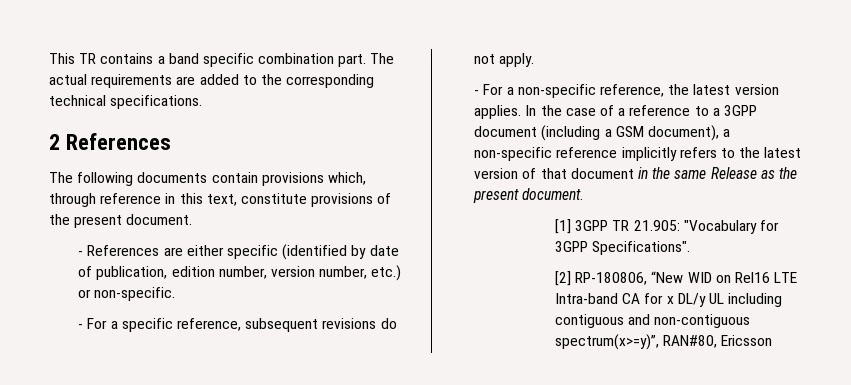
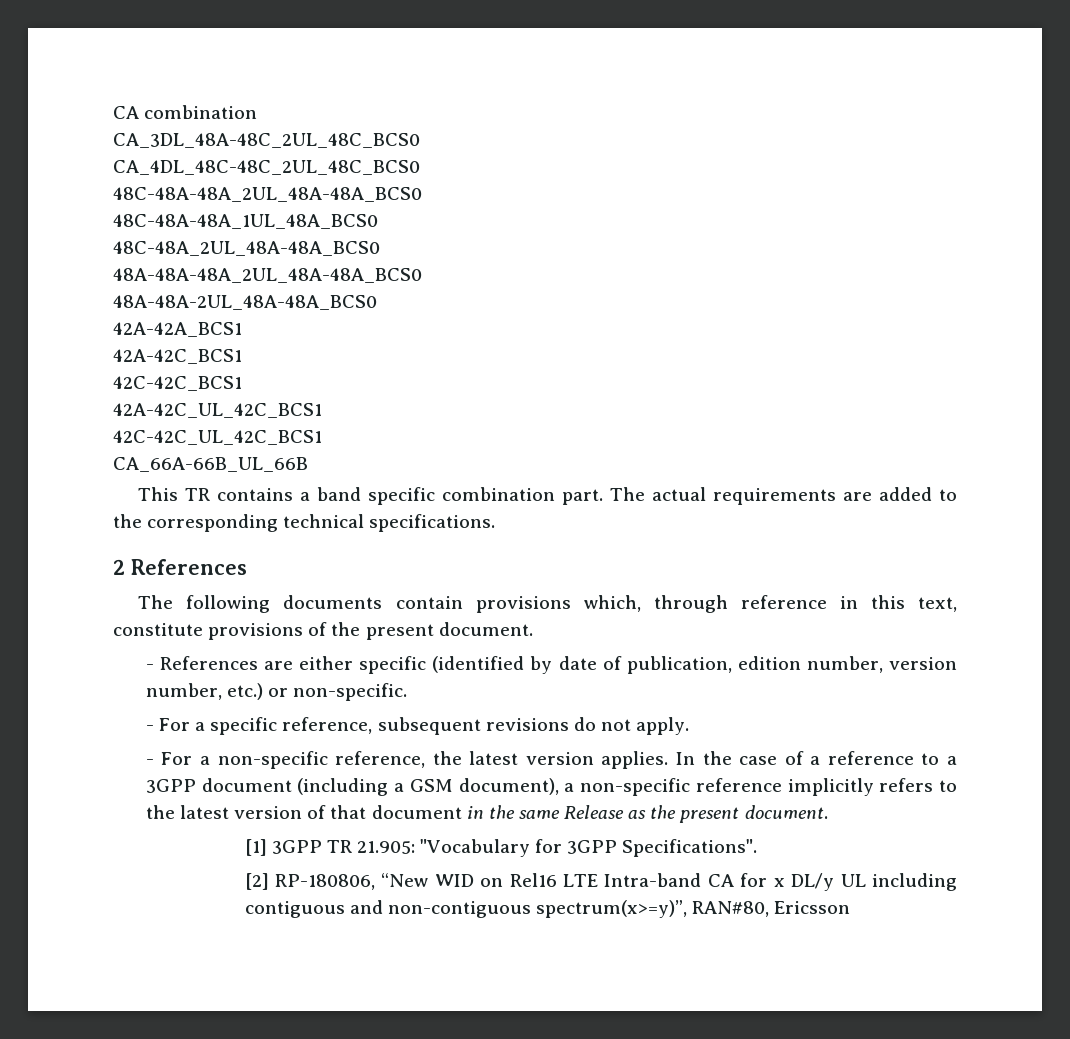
(49, 58) none -> [113,105,258,119] [113,133,420,148] [113,160,420,175] [113,187,422,202] [113,214,378,229] [113,241,380,256] [113,268,422,283] [113,295,377,310] [113,322,242,337] [113,349,242,364] [113,376,242,391] [113,403,322,418] [113,430,322,445] [113,457,308,472] CA combination // CA_3DL_48A-48C_2UL_48C_BCS0 // CA_4DL_48C-48C_2UL_48C_BCS0 // 48C-48A-48A_2UL_48A-48A_BCS0 // 48C-48A-48A_1UL_48A_BCS0 // 48C-48A_2UL_48A-48A_BCS0 // 48A-48A-48A_2UL_48A-48A_BCS0 // 48A-48A-2UL_48A-48A_BCS0 // 42A-42A_BCS1 // 42A-42C_BCS1 // 42C-42C_BCS1 // 42A-42C_UL_42C_BCS1 // 42C-42C_UL_42C_BCS1 // CA_66A-66B_UL_66B //

